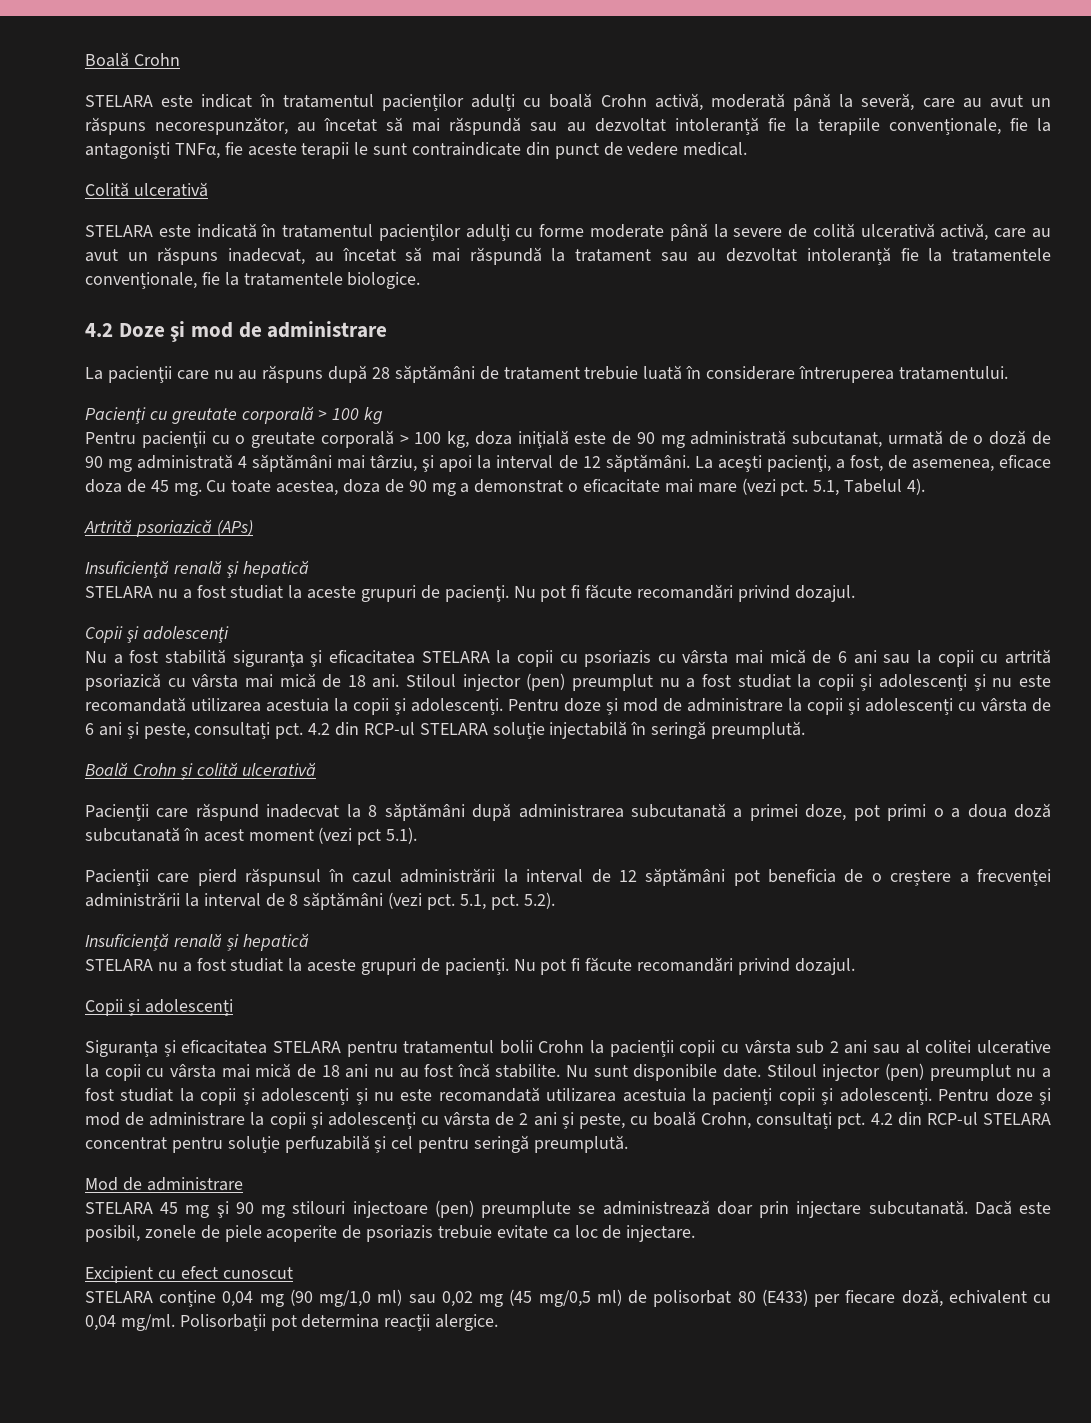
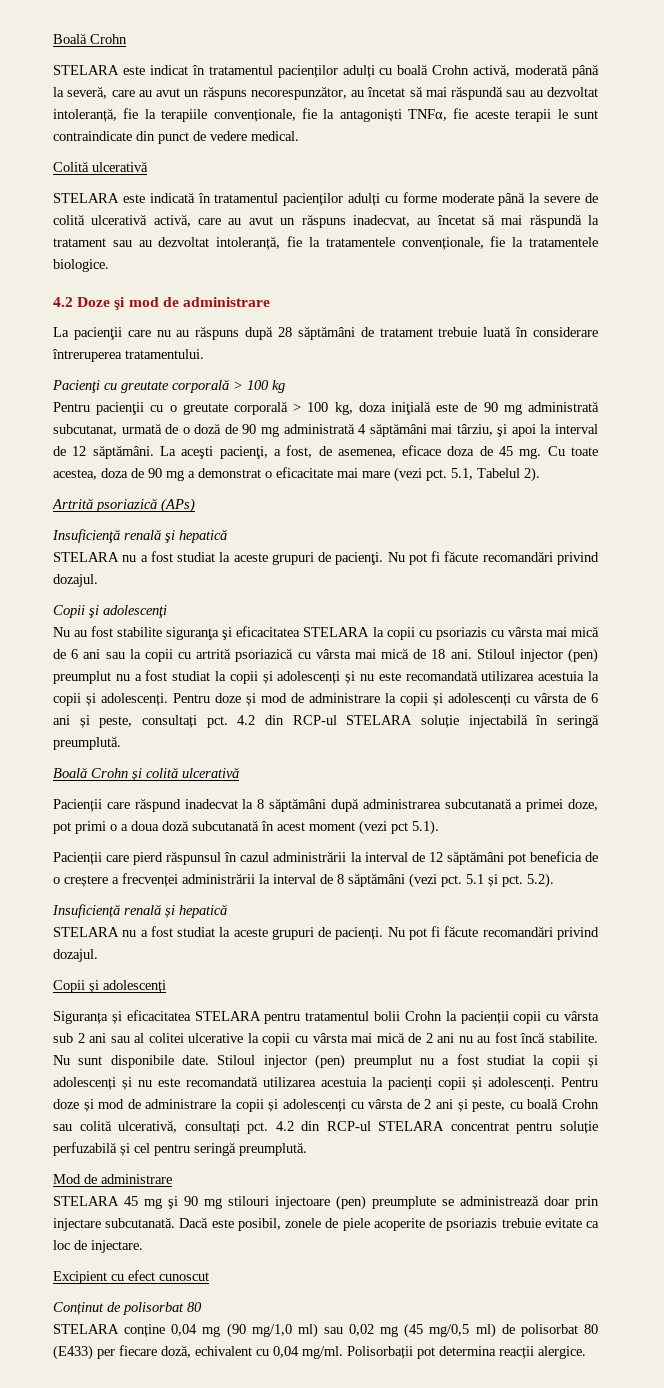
[674,117,759,135] intoleranță -> [53,108,117,122] intoleranță,
[806,247,891,265] intoleranță -> [216,236,281,250] intoleranță,
[907,478,926,495] 4). -> [524,467,540,482] 2).
[113,649,226,664] a fost stabilită -> [74,626,163,637] au fost stabilite
[459,894,486,910] 5.1, -> [466,874,498,887] 5.1 și
[321,1065,340,1077] 18 -> [425,1033,433,1043] 2
[701,1112,752,1129] Crohn, -> [561,1099,599,1109] [53,1120,178,1133] Crohn sau colită ulcerativă,
(293, 1273) none -> [53,1302,202,1315] // Conținut de polisorbat 80

